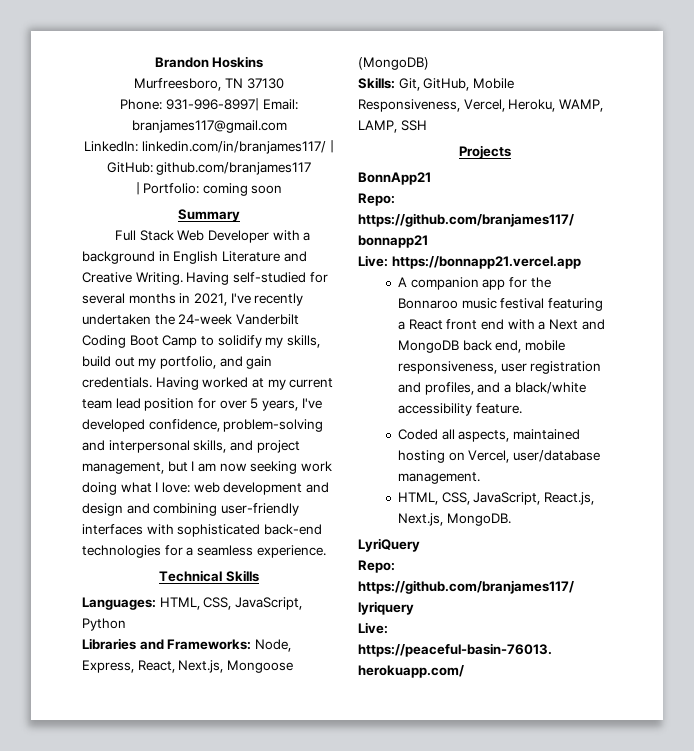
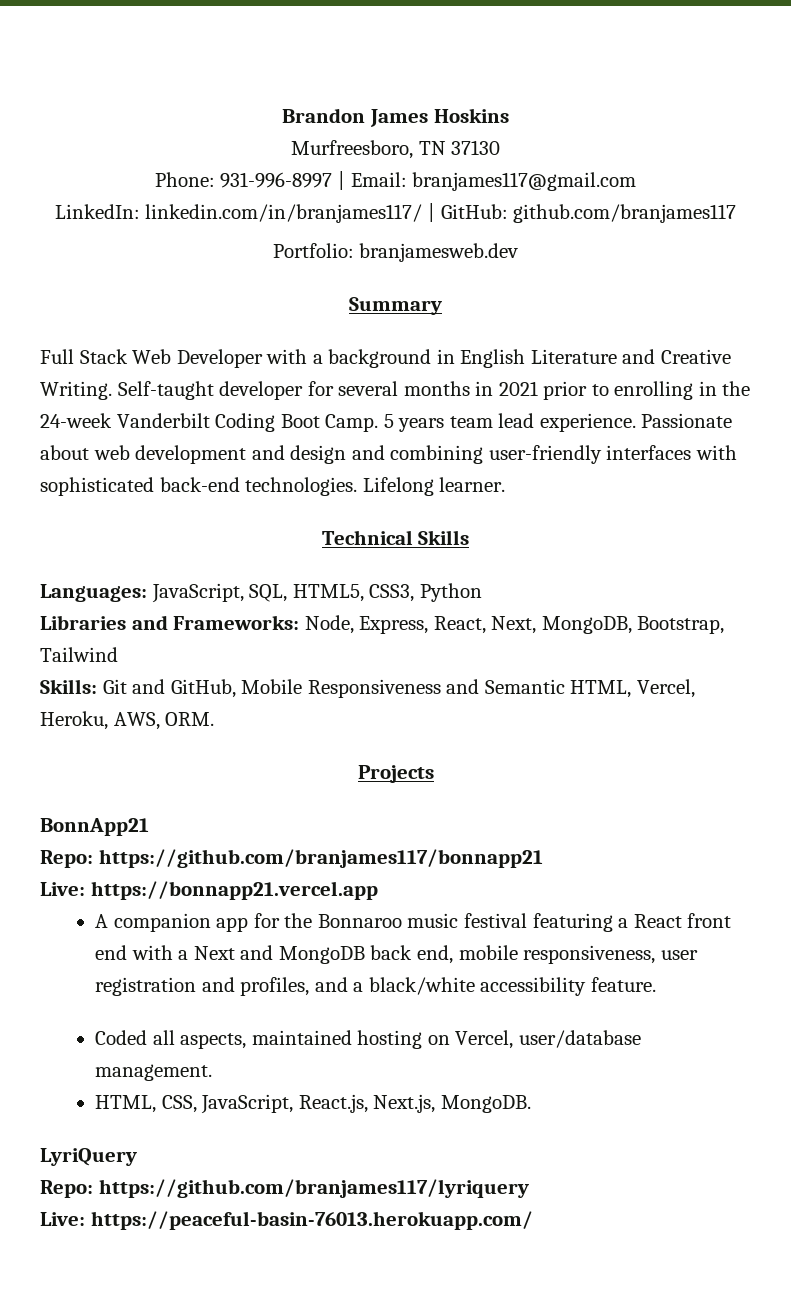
(209, 62) none -> [370,109,429,127] James
[166,98,259,111] 931-996-8997| -> [220,171,346,190] 931-996-8997 |
[135,182,283,196] | Portfolio: coming soon -> [272,243,519,262] Portfolio: branjamesweb.dev
[186,272,306,285] Having self-studied -> [117,381,304,400] Self-taught developer
[193,293,304,306] [82,314,151,325] 2021, I've recently undertaken -> [498,381,717,400] 2021 prior to enrolling in
[162,335,320,348] [82,356,273,369] [82,377,334,390] [82,398,322,411] [82,419,324,432] [82,440,300,453] [82,461,332,474] [82,482,190,495] Camp to solidify my skills, build out my portfolio, and gain credentials. Having worked at my current team lead position for over 5 years, I've developed confidence, problem-solving and interpersonal skills, and project management, but I am now seeking work doing what I love: -> [325,413,733,432] [40,445,89,460] Camp. 5 years team lead experience. Passionate about
[82,545,326,558] technologies for a seamless experience. -> [245,477,506,496] technologies. Lifelong learner.
[159,597,302,610] HTML, CSS, JavaScript, -> [151,583,415,603] JavaScript, SQL, HTML5, CSS3,
[178,660,293,673] [358,57,429,70] [358,77,514,91] [358,99,603,112] [358,120,427,133] Next.js, Mongoose (MongoDB) // Skills: Git, GitHub, Mobile Responsiveness, Vercel, Heroku, WAMP, LAMP, SSH -> [491,616,725,634] [40,647,118,662] [40,679,695,698] [40,711,215,730] Next, MongoDB, Bootstrap, Tailwind // Skills: Git and GitHub, Mobile Responsiveness and Semantic HTML, Vercel, Heroku, AWS, ORM.

